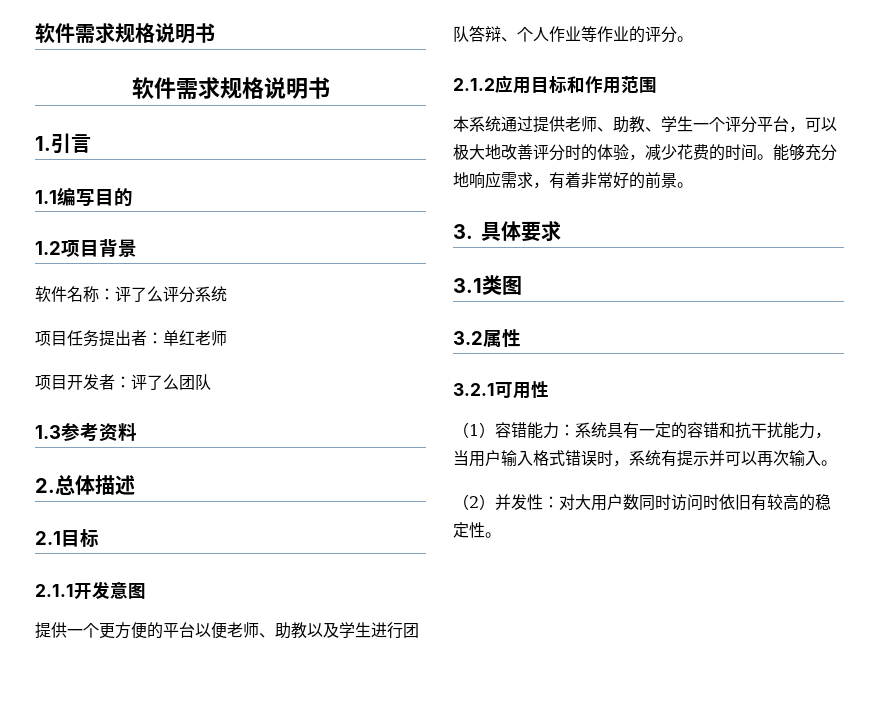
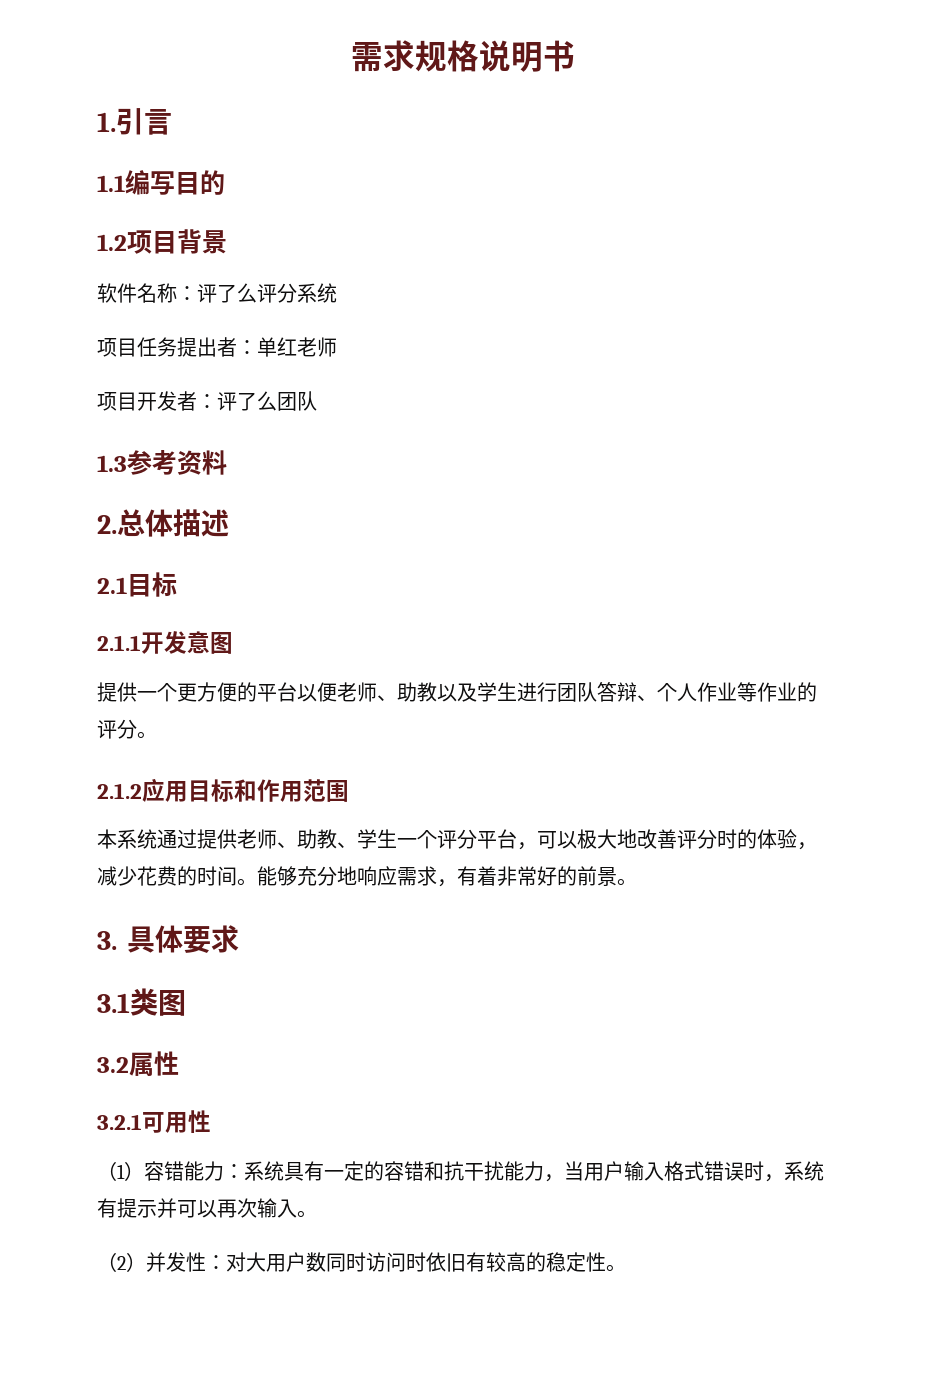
[35,23,215,44] [131,77,176,99] 软件需求规格说明书 // 软件 -> (351, 57) none

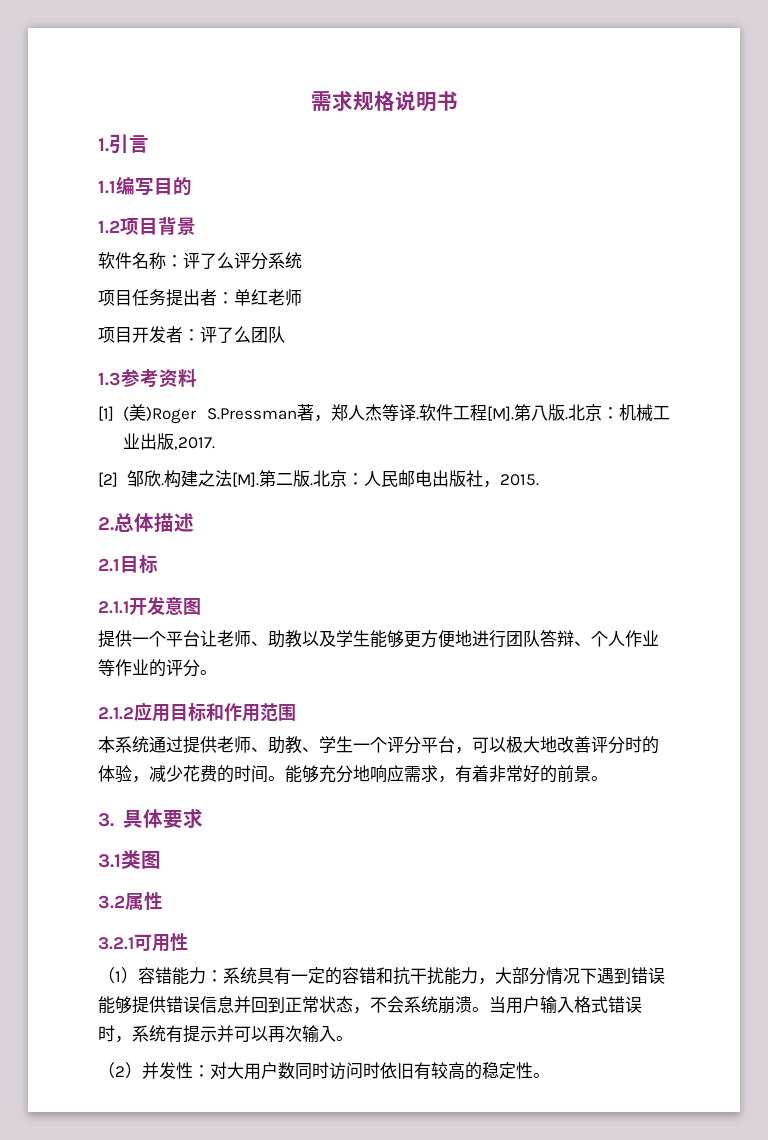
(227, 462) none -> [98,404,670,424] [122,433,215,450] [98,470,539,488] // [1] (美)Roger S.Pressman著，郑人杰等译.软件工程[M].第八版.北京：机械工业出版,2017. // [2]邹欣.构建之法[M].第二版.北京：人民邮电出版社，2015.
[177,682,337,702] 更方便的平台以便 -> [166,630,217,647] 平台让
(517, 691) none -> [370,630,472,648] 能够更方便地
(564, 1178) none -> [495,967,665,985] [98,996,489,1014] 大部分情况下遇到错误能够提供错误信息并回到正常状态，不会系统崩溃。

